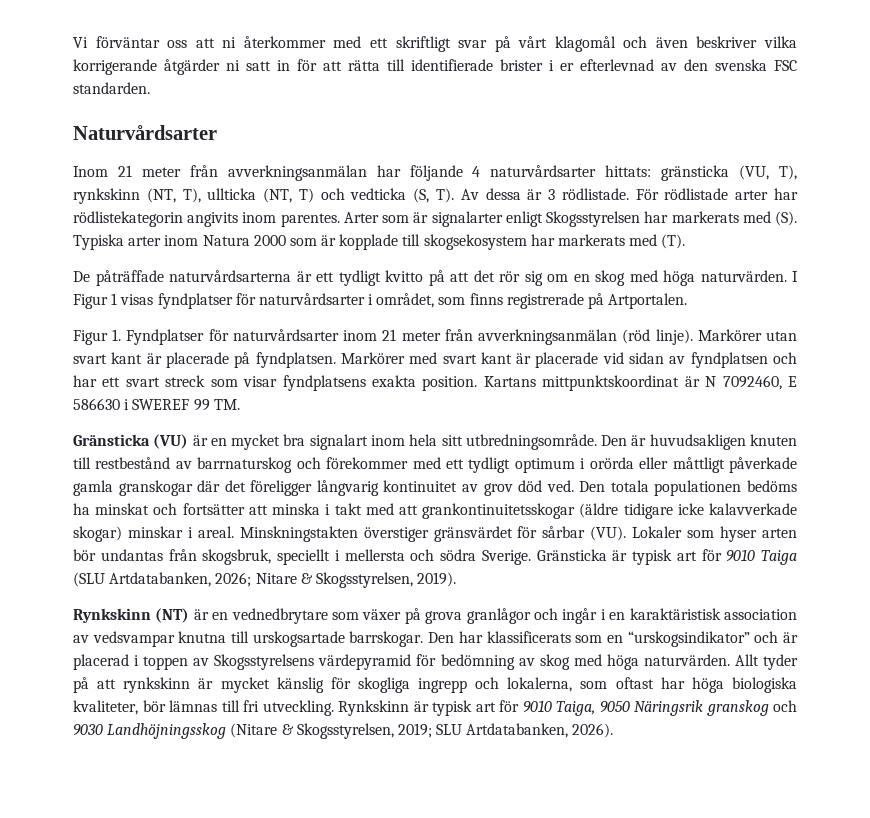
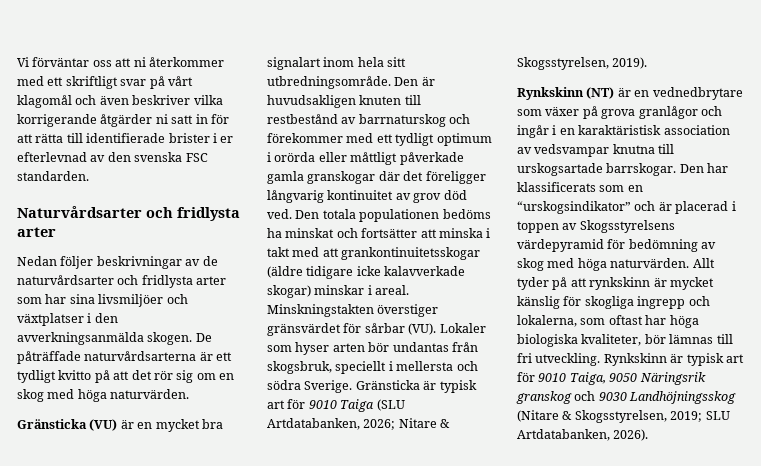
[73,165,797,181] [73,188,799,204] [73,211,798,227] [73,234,686,250] // Inom 21 meter från avverkningsanmälan har följande 4 naturvårdsarter hittats: gränsticka (VU, T), rynkskinn (NT, T), ullticka (NT, T) och vedticka (S, T). Av dessa är 3 rödlistade. För rödlistade arter har rödlistekategorin angivits inom parentes. Arter som är signalarter enligt Skogsstyrelsen har markerats med (S). Typiska arter inom Natura 2000 som är kopplade till skogsekosystem har markerats med (T). // -> [146,207,240,221] [17,227,56,237] [17,256,218,269] [17,275,227,288] [17,294,188,307] [17,313,118,326] [17,332,193,345] och fridlysta arter // Nedan följer beskrivningar av de naturvårdsarter och fridlysta arter som har sina livsmiljöer och växtplatser i den avverkningsanmälda skogen.
[792,271,798,282] [73,293,688,309] [73,329,798,345] [73,352,797,368] [73,375,798,391] [73,398,240,411] I Figur 1 visas fyndplatser för naturvårdsarter i området, som finns registrerade på Artportalen. // Figur 1. Fyndplatser för naturvårdsarter inom 21 meter från avverkningsanmälan (röd linje). Markörer utan svart kant är placerade på fyndplatsen. Markörer med svart kant är placerade vid sidan av fyndplatsen och har ett svart streck som visar fyndplatsens exakta position. Kartans mittpunktskoordinat är N 7092460, E 586630 i SWEREF 99 TM. -> (190, 394) none

